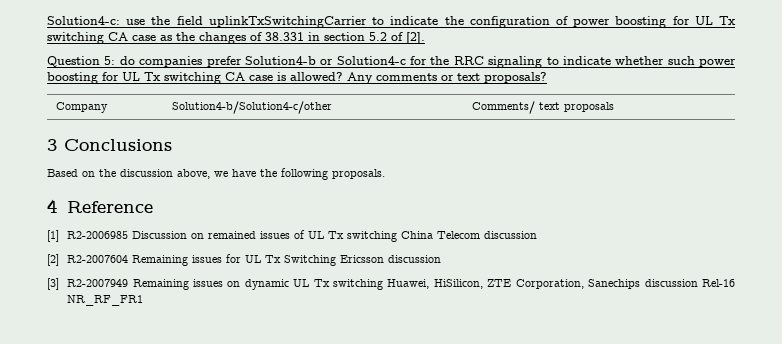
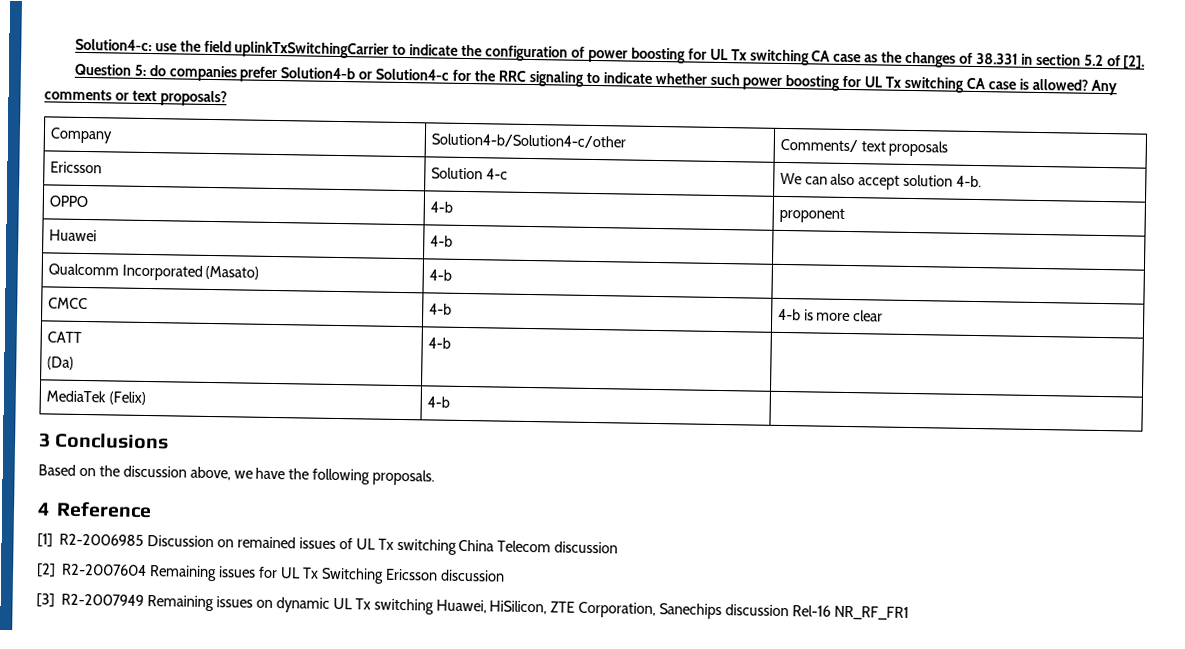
(614, 107) none -> [49,161,102,174] [430,167,508,180] [779,172,983,190] [48,195,88,208] [429,201,453,213] [778,207,845,223] [48,229,97,242] [429,235,453,247] [47,263,260,281] [428,269,452,281] [47,297,88,310] [428,303,452,315] [777,308,884,322] [46,331,82,343] [46,356,74,370] [427,337,451,349] [45,390,146,405] [426,396,450,408] // Ericsson | Solution 4-c | We can also accept solution 4-b. // OPPO | 4-b | proponent // Huawei | 4-b | // Qualcomm Incorporated (Masato) | 4-b | // CMCC | 4-b | 4-b is more clear // CATT // (Da) | 4-b | // MediaTek (Felix) | 4-b |

